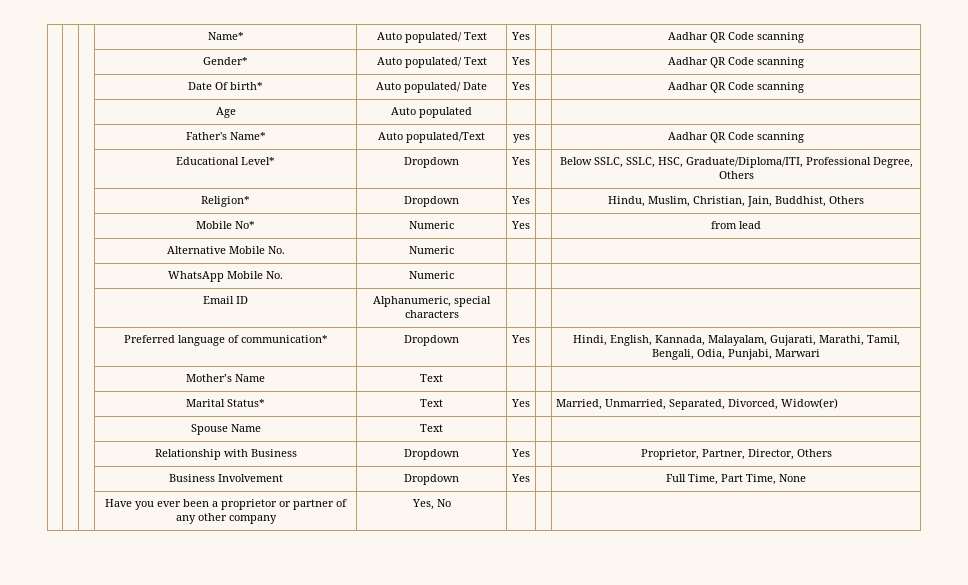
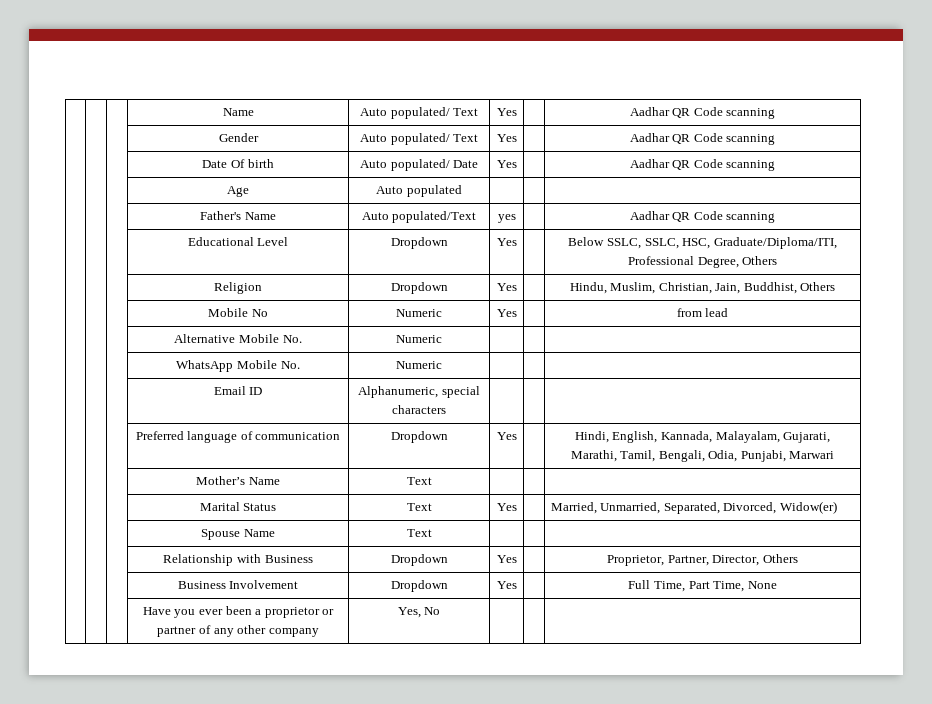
[207,32,244,40] [376,32,487,43] [511,32,530,40] [668,32,804,43] [203,57,248,65] | | | Name* | Auto populated/ Text | Yes | | Aadhar QR Code scanning // | | | Gender* -> [222,108,254,116] [359,107,479,119] [496,108,517,116] [629,107,776,119] [218,133,259,142] | | | Name | Auto populated/ Text | Yes | | Aadhar QR Code scanning // | | | Gender
[230,82,263,90] birth* -> [247,159,274,168] birth
[229,132,266,140] Name* -> [244,212,276,220] Name
[241,157,275,165] Level* -> [257,237,289,246] Level
[201,196,250,207] Religion* -> [213,282,262,294] Religion
[235,221,255,229] No* -> [251,309,268,317] No
[240,335,328,343] communication* -> [255,432,341,440] communication
[227,399,265,407] Status* -> [243,503,277,511] Status

